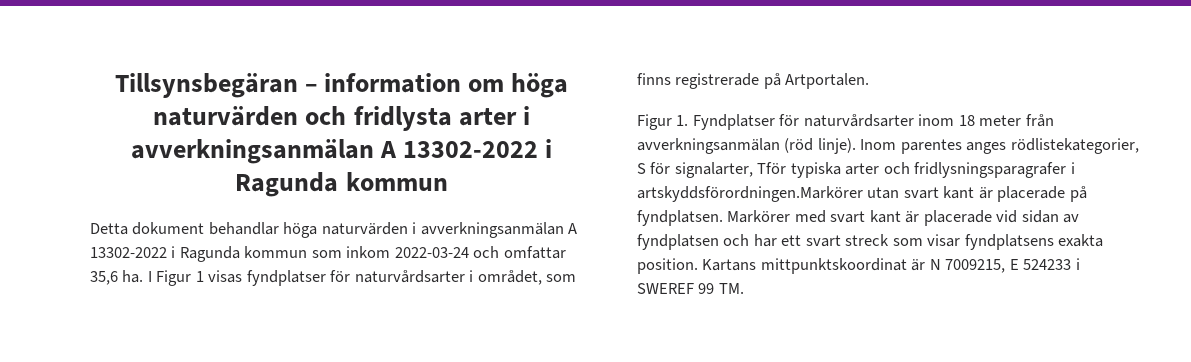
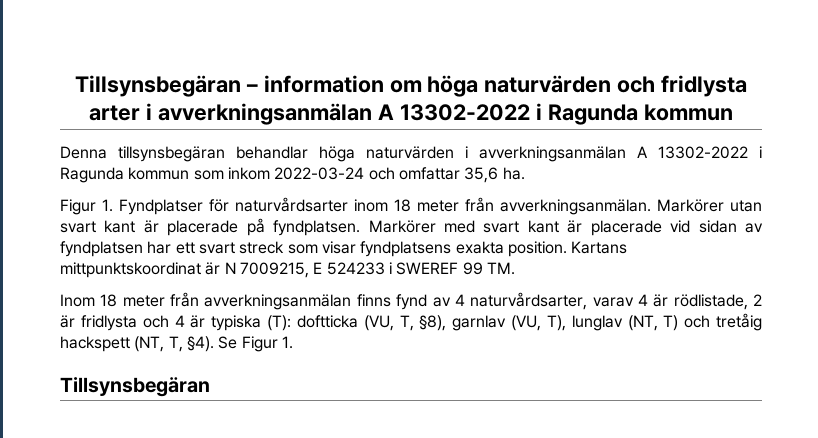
[90,222,205,235] Detta dokument -> [60,146,225,162] Denna tillsynsbegäran
[147,270,577,286] [637,73,870,89] I Figur 1 visas fyndplatser för naturvårdsarter i området, som finns registrerade på Artportalen. -> (525, 173) none
[637,138,1139,154] [637,162,1075,178] [637,186,863,202] avverkningsanmälan (röd linje). Inom parentes anges rödlistekategorier, S för signalarter, Tför typiska arter och fridlysningsparagrafer i artskyddsförordningen.Markörer -> [500,199,724,215] avverkningsanmälan. Markörer
[723,234,750,246] och -> (143, 249) none
(744, 288) none -> [60,292,762,310] [60,313,762,331] [60,336,293,352] [60,377,210,397] // Inom 18 meter från avverkningsanmälan finns fynd av 4 naturvårdsarter, varav 4 är rödlistade, 2 är fridlysta och 4 är typiska (T): doftticka (VU, T, §8), garnlav (VU, T), lunglav (NT, T) och tretåig hackspett (NT, T, §4). Se Figur 1. // Tillsynsbegäran

